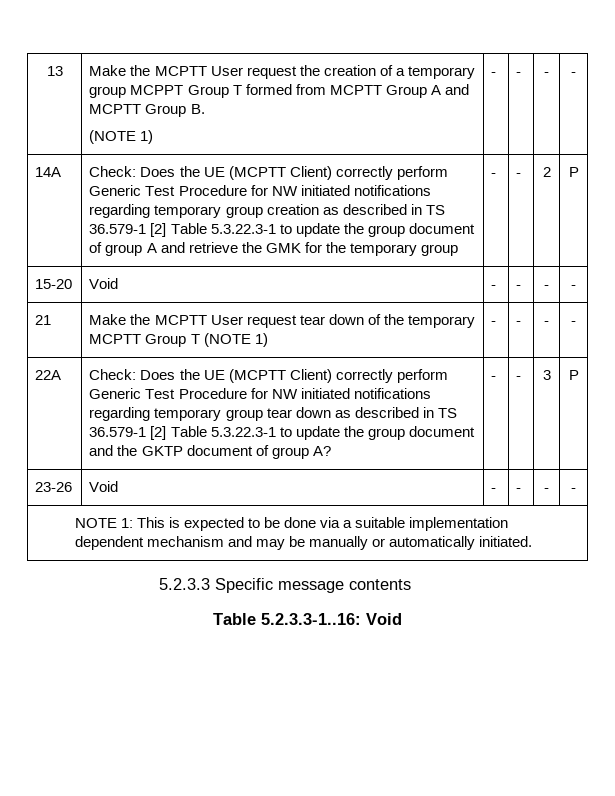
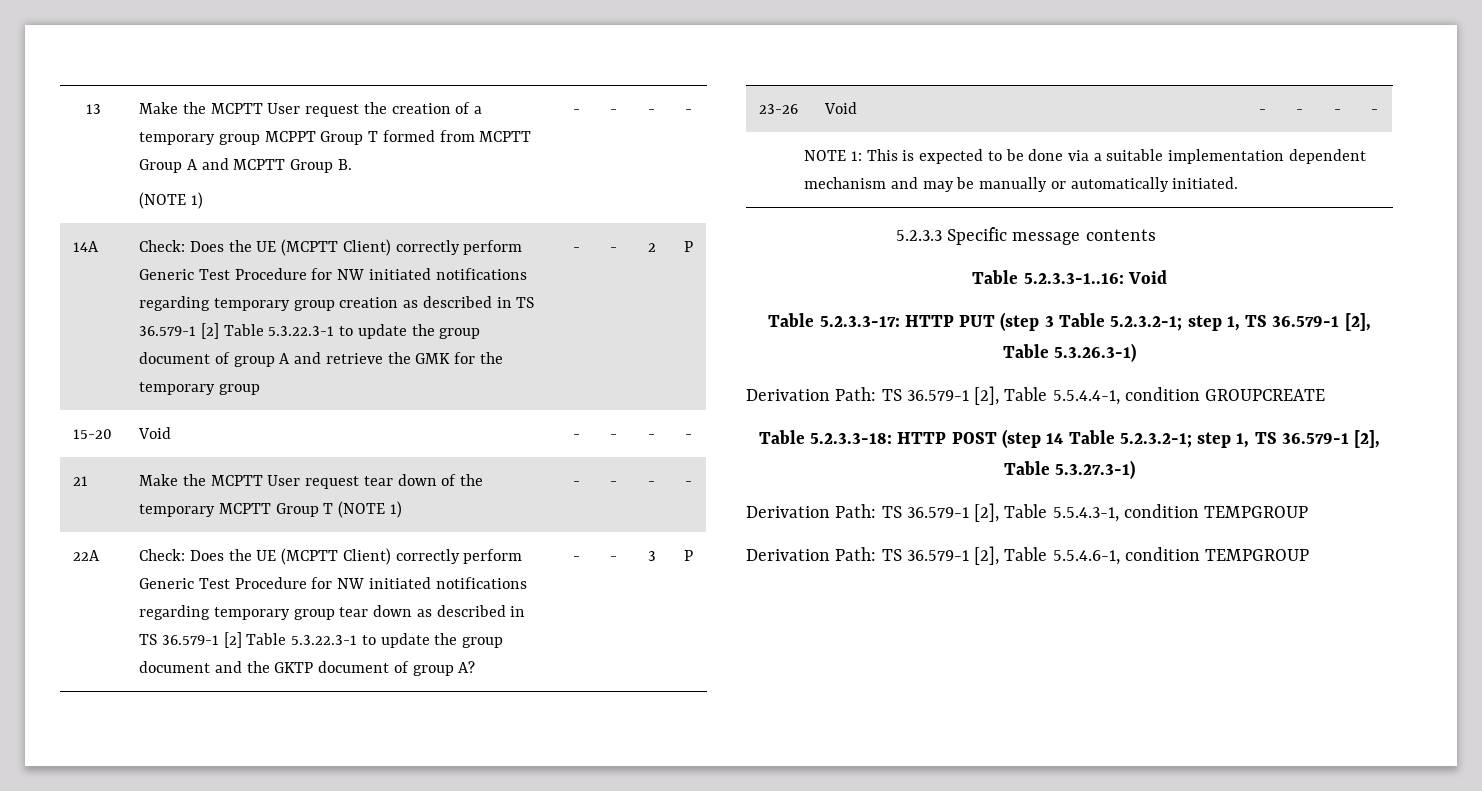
(402, 619) none -> [768,312,1371,331] [1002,343,1137,362] [746,386,1326,405] [758,429,1381,448] [1003,460,1136,479] [746,503,1309,522] [746,546,1310,565] // Table 5.2.3.3-17: HTTP PUT (step 3 Table 5.2.3.2-1; step 1, TS 36.579-1 [2], Table 5.3.26.3-1) // Derivation Path: TS 36.579-1 [2], Table 5.5.4.4-1, condition GROUPCREATE // Table 5.2.3.3-18: HTTP POST (step 14 Table 5.2.3.2-1; step 1, TS 36.579-1 [2], Table 5.3.27.3-1) // Derivation Path: TS 36.579-1 [2], Table 5.5.4.3-1, condition TEMPGROUP // Derivation Path: TS 36.579-1 [2], Table 5.5.4.6-1, condition TEMPGROUP

